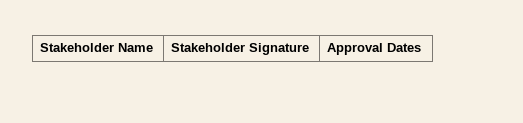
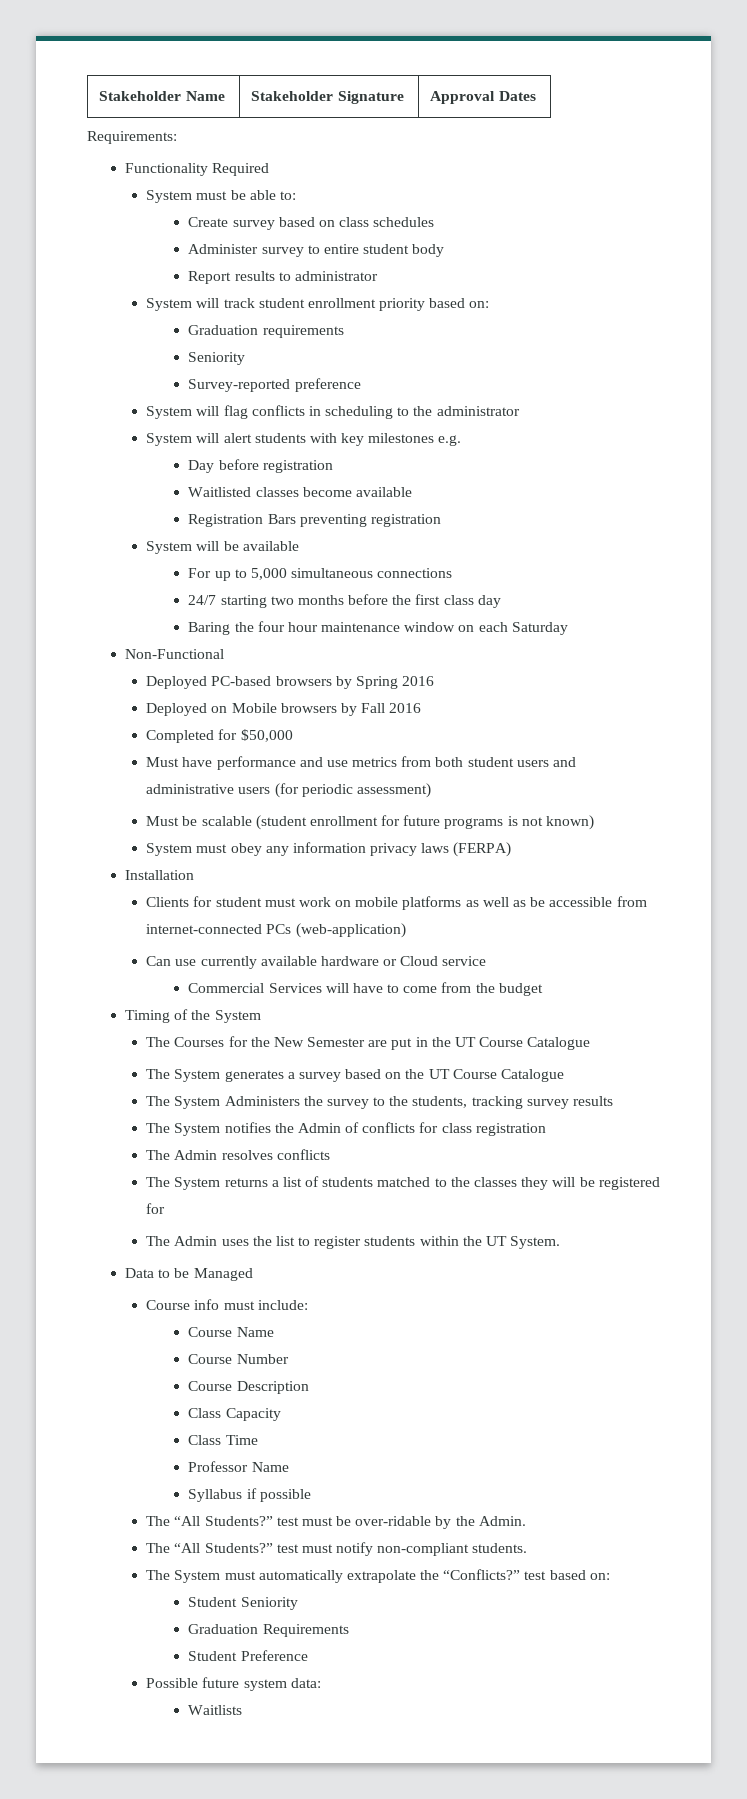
(422, 47) none -> [87,131,177,144] [125,163,270,176] [146,190,296,203] [188,217,435,230] [188,244,445,257] [188,271,378,284] [146,298,490,311] [188,325,344,338] [188,352,246,365] [188,378,361,392] [146,405,520,419] [146,433,462,446] [188,459,333,473] [188,487,412,497] [188,514,441,527] [146,541,299,554] [188,568,453,581] [188,594,501,608] [188,621,568,635] [125,649,225,659] [146,676,435,689] [146,703,422,716] [146,729,293,743] [146,756,577,770] [146,783,431,798] [146,815,595,830] [146,842,512,857] [125,870,195,880] [146,896,647,910] [146,923,406,938] [146,956,487,969] [188,982,543,996] [125,1009,261,1023] [146,1036,591,1050] [146,1069,565,1082] [146,1096,614,1109] [146,1122,546,1136] [146,1149,330,1160] [146,1176,660,1190] [146,1203,166,1214] [146,1236,561,1249] [125,1268,253,1281] [146,1299,308,1310] [188,1327,274,1337] [188,1354,289,1364] [188,1381,309,1394] [188,1408,281,1421] [188,1435,258,1445] [188,1461,289,1472] [188,1488,311,1502] [146,1516,526,1529] [146,1542,528,1556] [146,1569,610,1583] [188,1597,298,1610] [188,1624,349,1637] [188,1650,308,1661] [146,1677,321,1691] [188,1705,243,1715] // Requirements: // Functionality Required // System must be able to: // Create survey based on class schedules // Administer survey to entire student body // Report results to administrator // System will track student enrollment priority based on: // Graduation requirements // Seniority // Survey-reported preference // System will flag conflicts in scheduling to the administrator // System will alert students with key milestones e.g. // Day before registration // Waitlisted classes become available // Registration Bars preventing registration // System will be available // For up to 5,000 simultaneous connections // 24/7 starting two months before the first class day // Baring the four hour maintenance window on each Saturday // Non-Functional // Deployed PC-based browsers by Spring 2016 // Deployed on Mobile browsers by Fall 2016 // Completed for $50,000 // Must have performance and use metrics from both student users and administrative users (for periodic assessment) // Must be scalable (student enrollment for future programs is not known) // System must obey any information privacy laws (FERPA) // Installation // Clients for student must work on mobile platforms as well as be accessible from internet-connected PCs (web-application) // Can use currently available hardware or Cloud service // Commercial Services will have to come from the budget // Timing of the System // The Courses for the New Semester are put in the UT Course Catalogue // The System generates a survey based on the UT Course Catalogue // The System Administers the survey to the students, tracking survey results // The System notifies the Admin of conflicts for class registration // The Admin resolves conflicts // The System returns a list of students matched to the classes they will be registered for // The Admin uses the list to register students within the UT System. // Data to be Managed // Course info must include: // Course Name // Course Number // Course Description // Class Capacity // Class Time // Professor Name // Syllabus if possible // The “All Students?” test must be over-ridable by the Admin. // The “All Students?” test must notify non-compliant students. // The System must automatically extrapolate the “Conflicts?” test based on: // Student Seniority // Graduation Requirements // Student Preference // Possible future system data: // Waitlists

